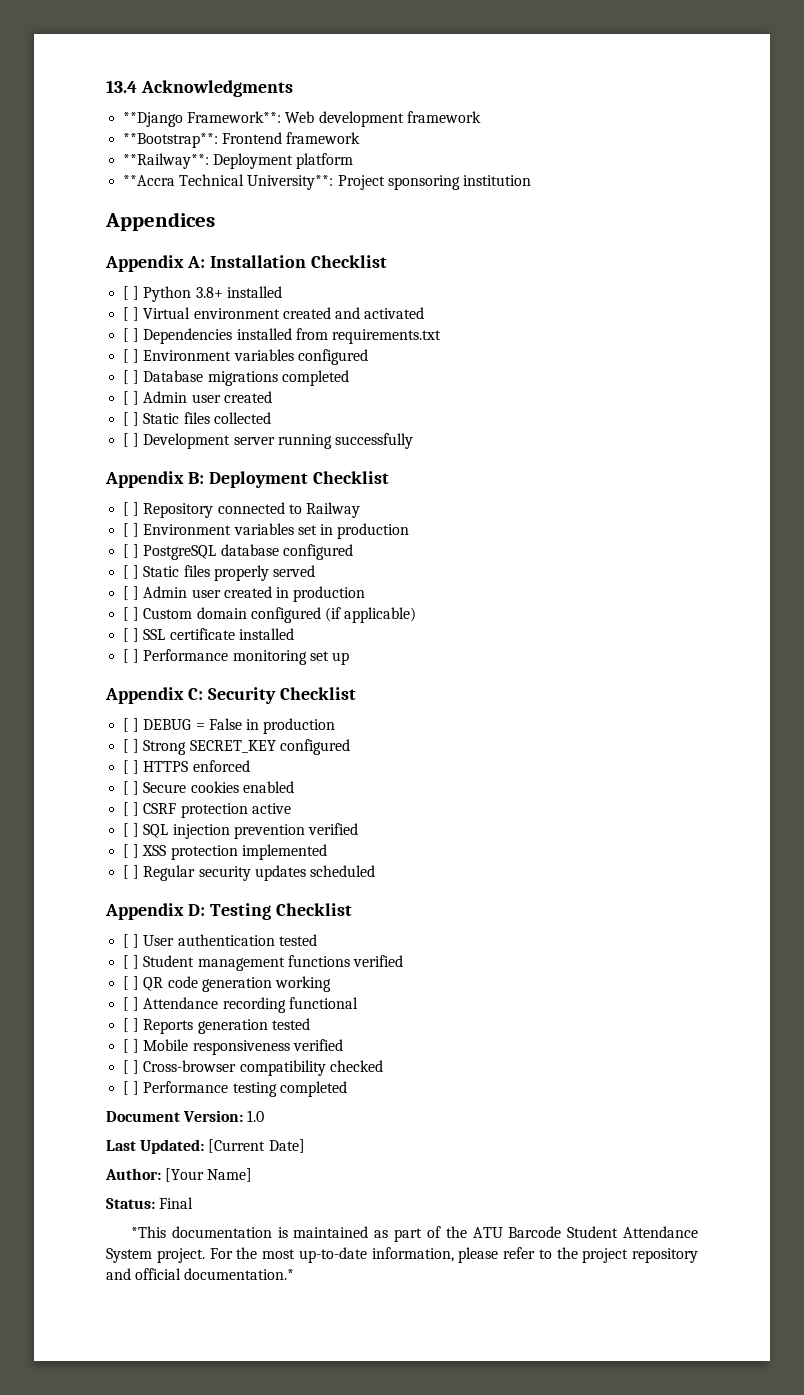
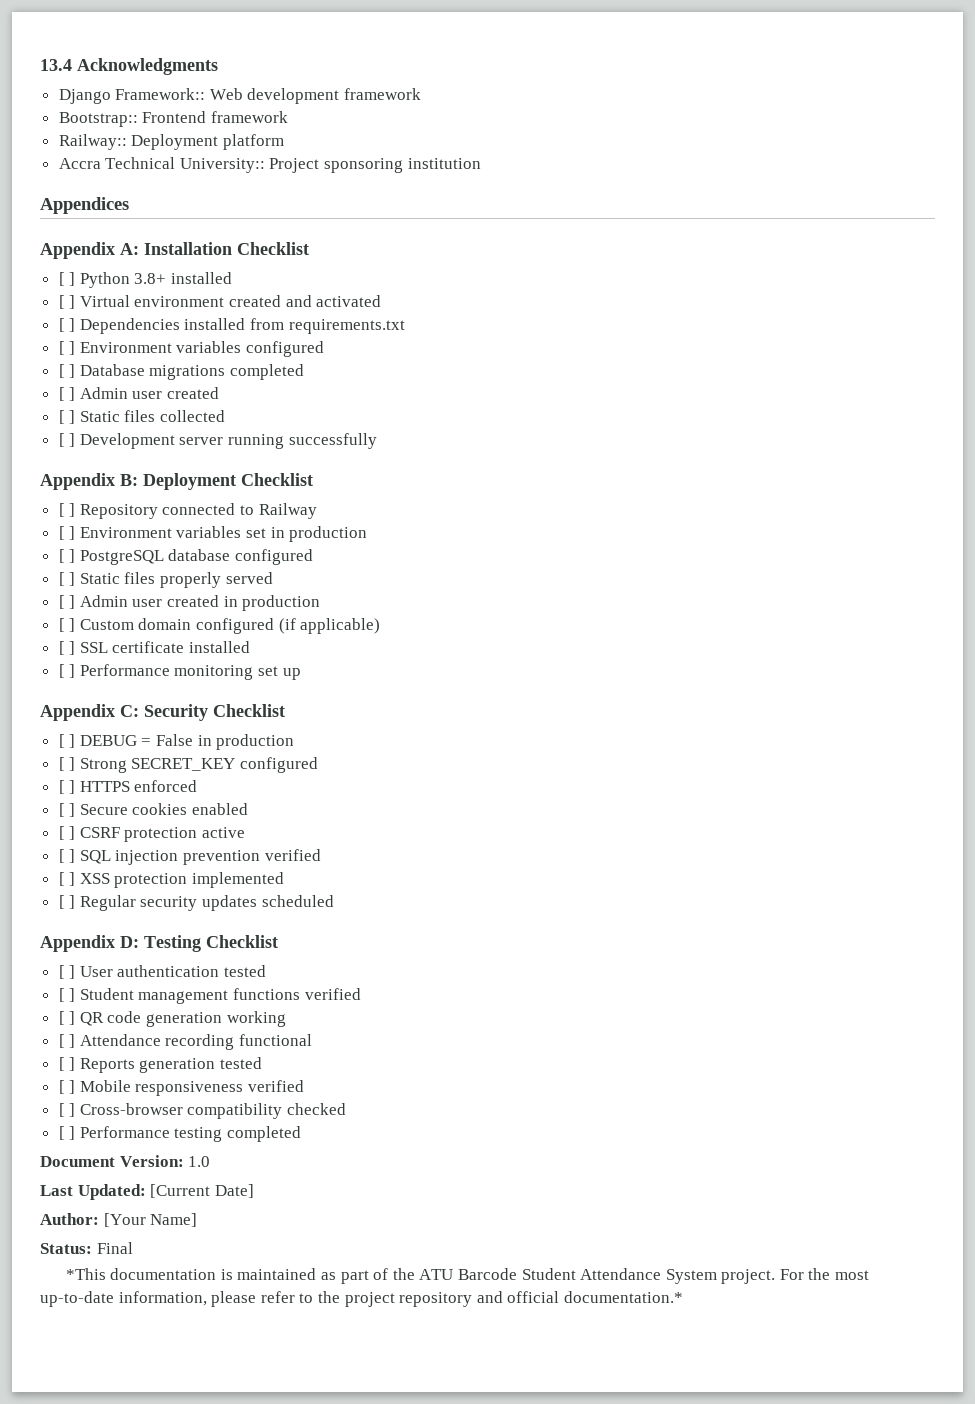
[123,111,282,127] **Django Framework**: -> [58,88,206,104] Django Framework::
[123,133,219,148] **Bootstrap**: -> [58,112,138,127] Bootstrap::
[123,153,210,169] **Railway**: -> [58,134,127,150] Railway::
[123,174,334,190] **Accra Technical University**: -> [58,157,265,173] Accra Technical University::

